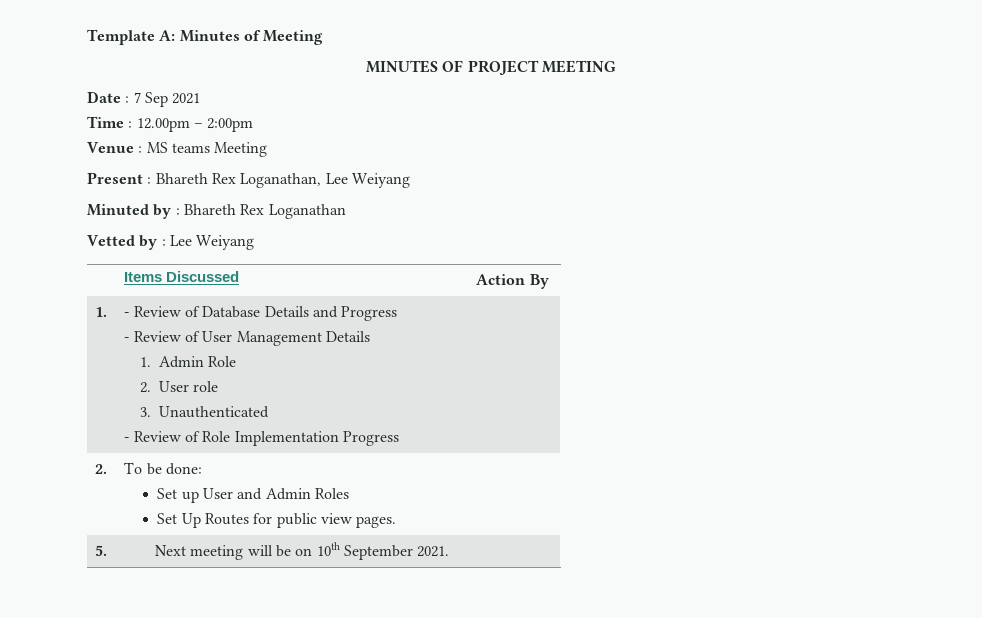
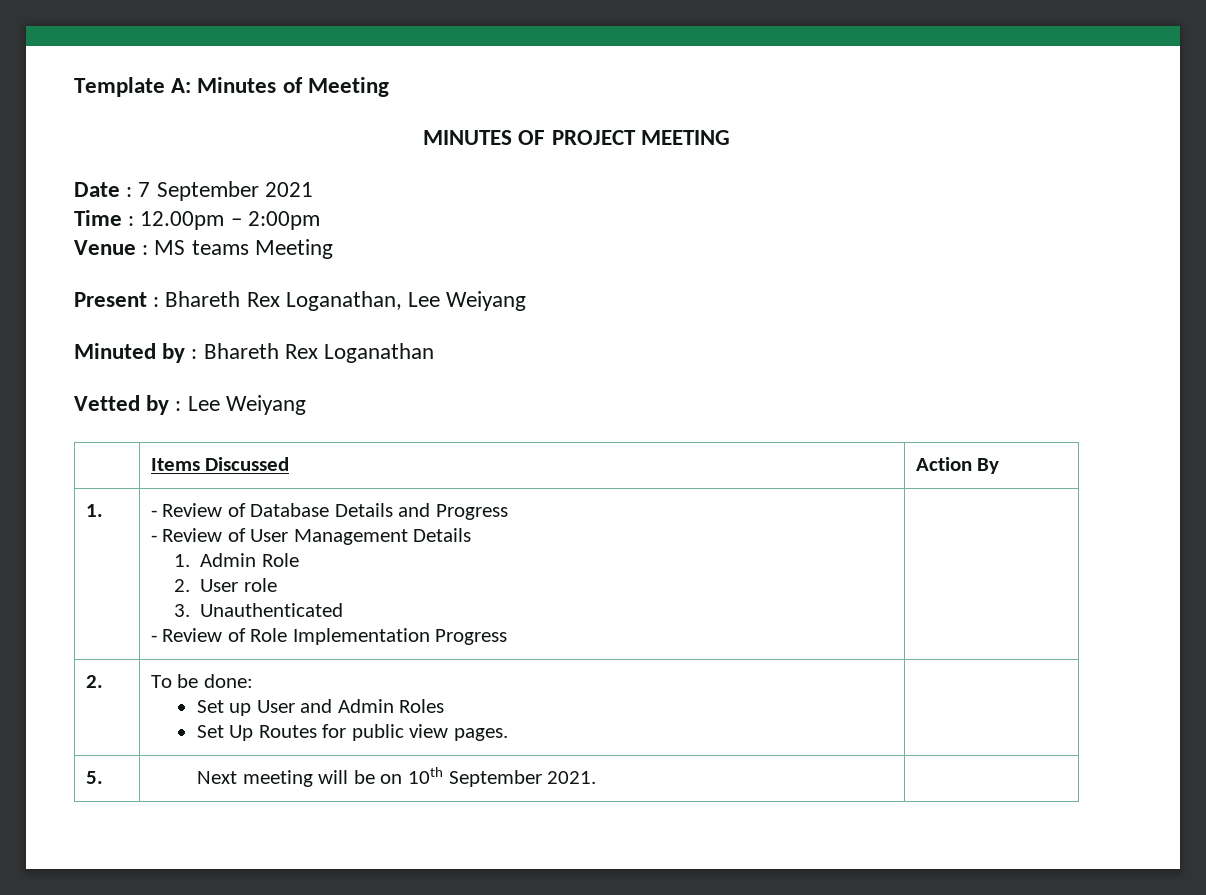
[144,92,168,107] Sep -> [156,181,259,201] September

